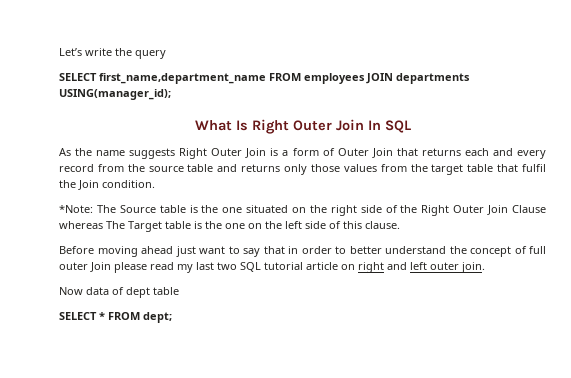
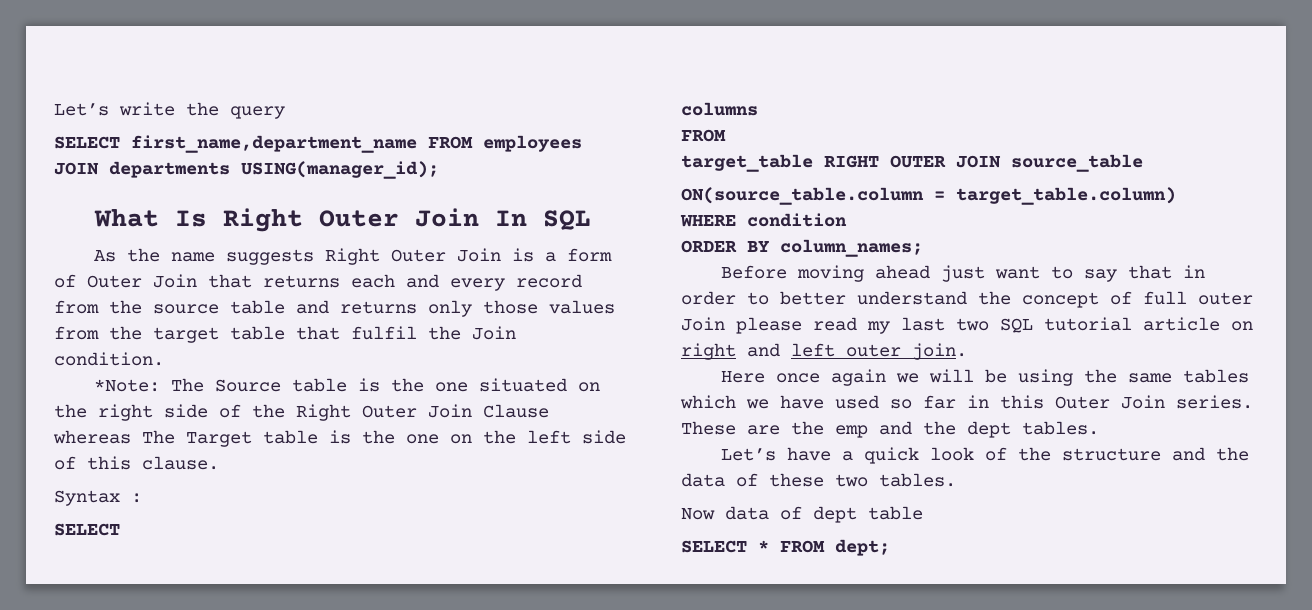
(400, 225) none -> [54,490,142,506] [54,523,120,536] [681,102,758,116] [681,129,726,142] [681,154,1143,172] [681,187,1176,205] [680,213,847,227] [681,239,923,257] // Syntax : // SELECT // columns // FROM // target_table RIGHT OUTER JOIN source_table // ON(source_table.column = target_table.column) // WHERE condition // ORDER BY column_names;
(485, 267) none -> [721,369,1250,386] [680,395,1253,409] [681,421,1099,438] [721,447,1250,464] [681,473,956,487] // Here once again we will be using the same tables which we have used so far in this Outer Join series. These are the emp and the dept tables. // Let’s have a quick look of the structure and the data of these two tables.

